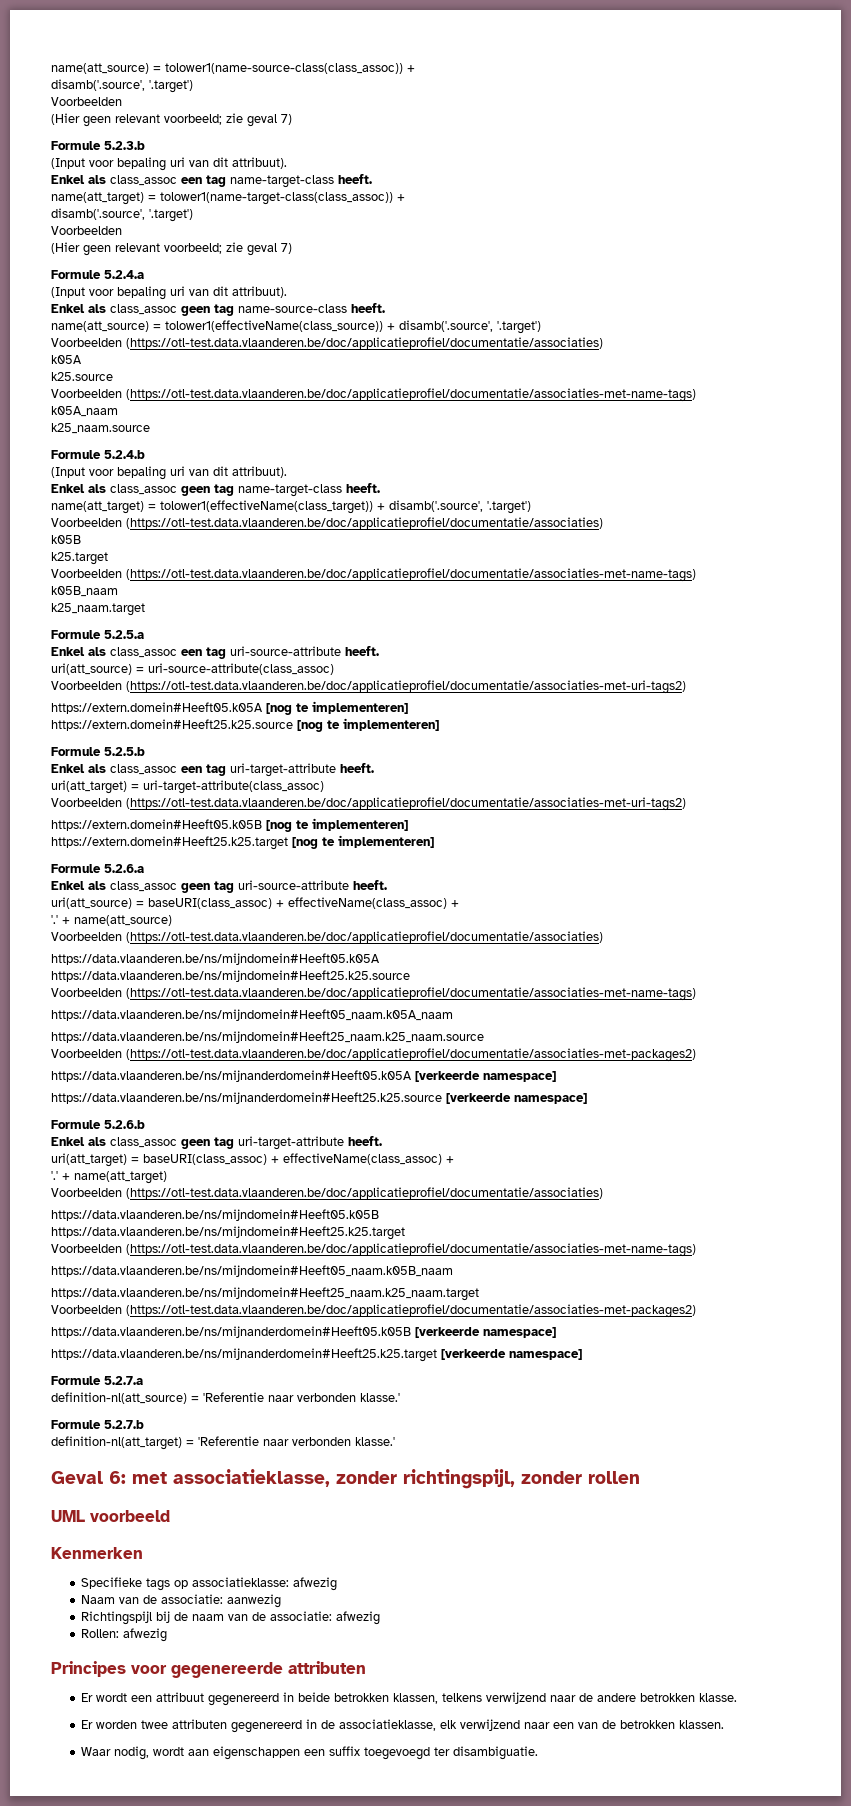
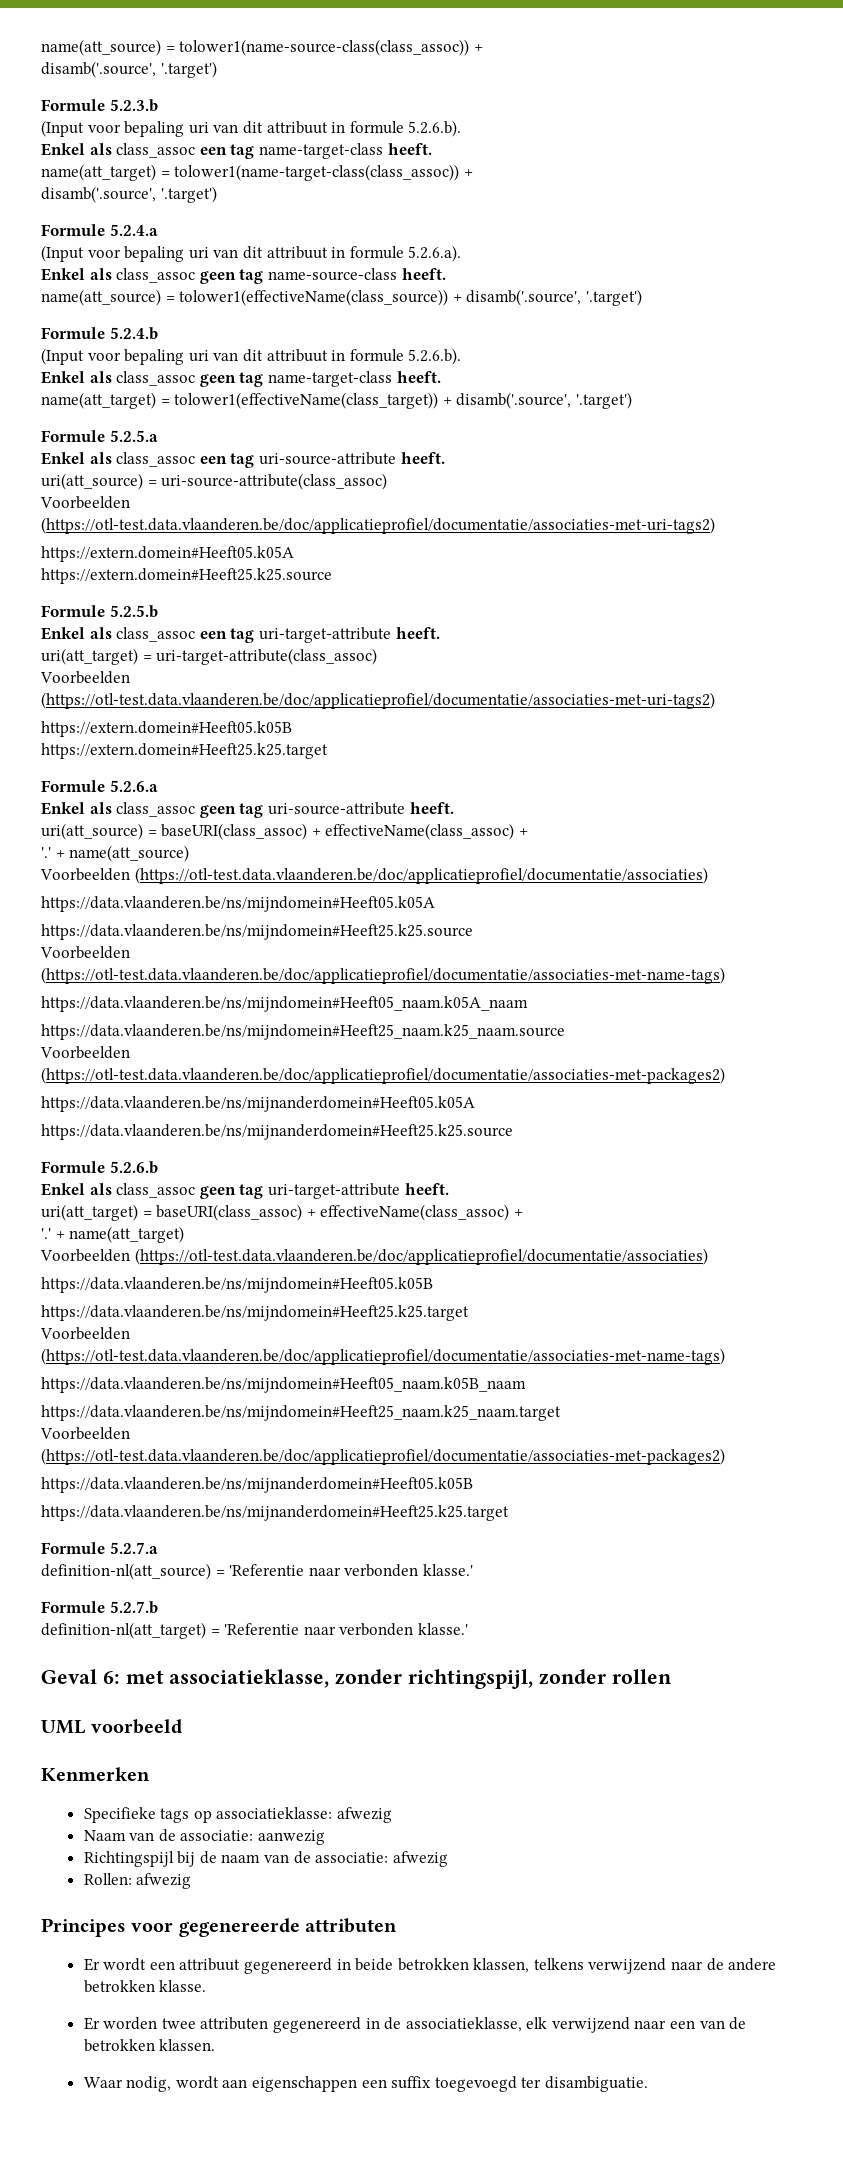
[51,97,122,106] [51,113,292,127] // Voorbeelden // (Hier geen relevant voorbeeld; zie geval 7) -> (217, 69) none
[232,157,287,169] attribuut). -> [266,120,462,137] attribuut in formule 5.2.6.b).
[51,226,122,235] [51,242,292,256] // Voorbeelden // (Hier geen relevant voorbeeld; zie geval 7) -> (217, 194) none
[232,286,287,298] attribuut). -> [266,245,462,262] attribuut in formule 5.2.6.a).
[51,337,603,349] [51,355,82,364] [51,372,113,381] [51,388,696,402] [51,406,118,417] [51,423,150,434] // Voorbeelden (https://otl-test.data.vlaanderen.be/doc/applicatieprofiel/documentatie/associaties) // k05A // k25.source // Voorbeelden (https://otl-test.data.vlaanderen.be/doc/applicatieprofiel/documentatie/associaties-met-name-tags) // k05A_naam // k25_naam.source -> (642, 297) none
[232,466,287,478] attribuut). -> [266,348,462,365] attribuut in formule 5.2.6.b).
[51,517,603,529] [51,535,81,544] [51,552,108,565] [51,568,696,582] [51,586,118,597] [51,603,145,616] // Voorbeelden (https://otl-test.data.vlaanderen.be/doc/applicatieprofiel/documentatie/associaties) // k05B // k25.target // Voorbeelden (https://otl-test.data.vlaanderen.be/doc/applicatieprofiel/documentatie/associaties-met-name-tags) // k05B_naam // k25_naam.target -> (632, 400) none
[266,701,408,715] [51,718,439,732] [nog te implementeren] // https://extern.domein#Heeft25.k25.source [nog te implementeren] -> [41,568,332,584] // https://extern.domein#Heeft25.k25.source
[266,818,408,832] [51,835,434,850] [nog te implementeren] // https://extern.domein#Heeft25.k25.target [nog te implementeren] -> [41,743,328,759] // https://extern.domein#Heeft25.k25.target
[415,1071,556,1082] [verkeerde namespace] -> (475, 1104) none
[446,1093,587,1104] [verkeerde namespace] -> (513, 1132) none
[415,1327,556,1338] [verkeerde namespace] -> (473, 1485) none
[441,1349,582,1360] [verkeerde namespace] -> (509, 1513) none

